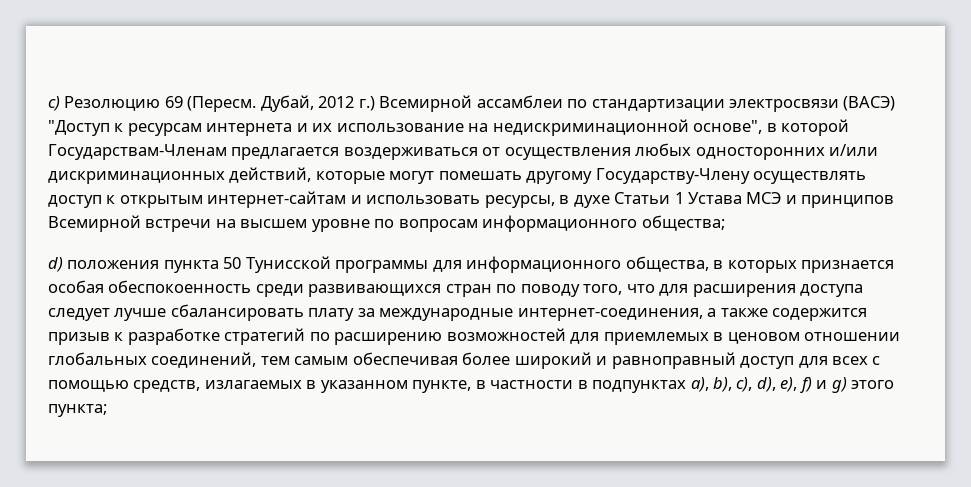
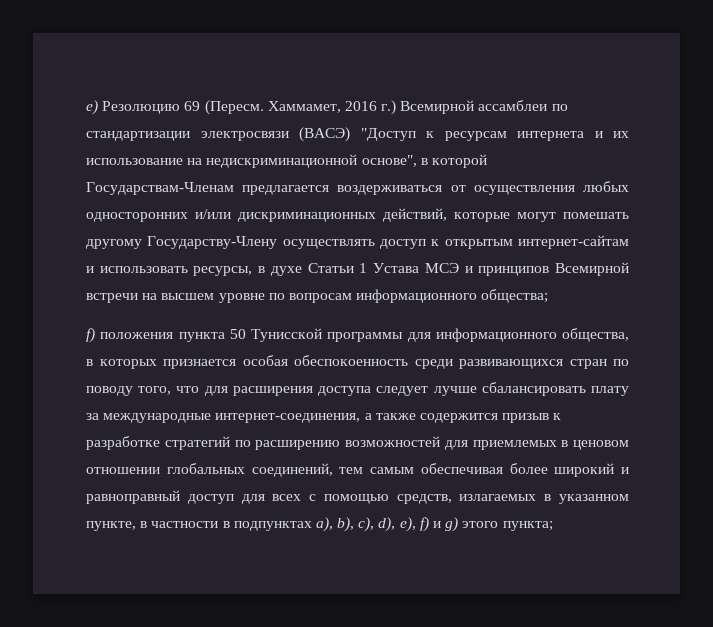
[48,96,60,111] с) -> [86,100,98,115] e)
[260,95,355,112] Дубай, 2012 -> [267,101,377,113] Хаммамет, 2016
[48,257,63,272] d) -> [86,328,95,343] f)

